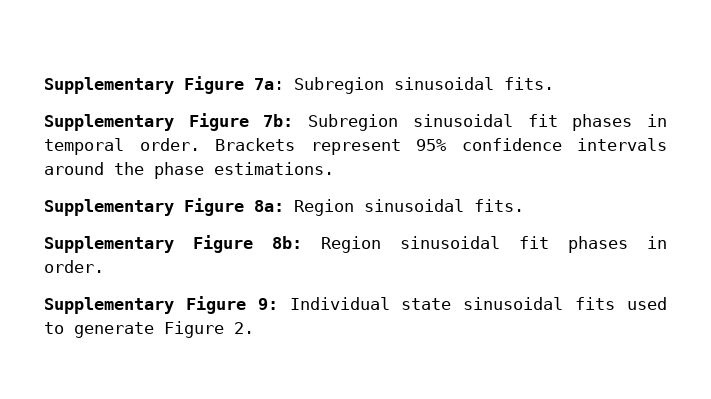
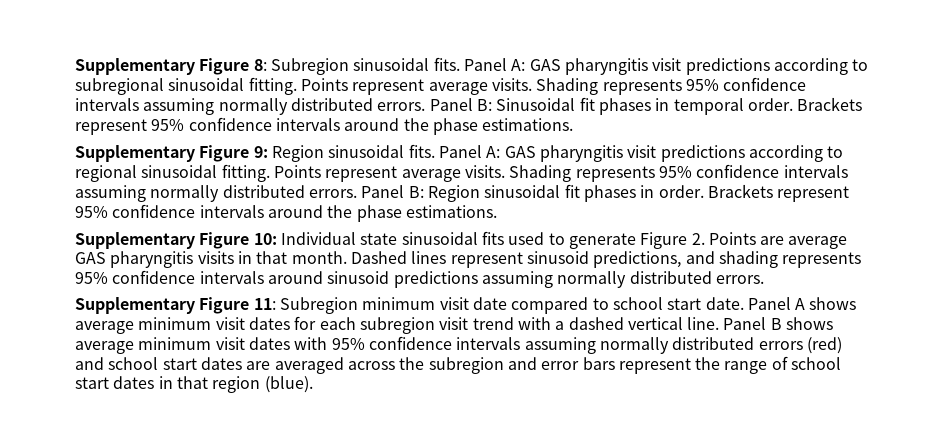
[44,76,284,94] Supplementary Figure 7a: -> [75,58,267,75] Supplementary Figure 8:
[44,113,513,131] // Supplementary Figure 7b: Subregion sinusoidal -> [463,58,869,75] [75,77,807,95] [75,98,576,115] Panel A: GAS pharyngitis visit predictions according to subregional sinusoidal fitting. Points represent average visits. Shading represents 95% confidence intervals assuming normally distributed errors. Panel B: Sinusoidal
[254,200,284,212] 8a: -> [253,146,268,158] 9:
[44,235,302,253] // Supplementary Figure 8b: -> [438,145,844,162] [75,164,848,182] [75,185,424,202] Panel A: GAS pharyngitis visit predictions according to regional sinusoidal fitting. Points represent average visits. Shading represents 95% confidence intervals assuming normally distributed errors. Panel B:
[44,296,278,314] // Supplementary Figure 9: -> [707,184,850,202] [75,204,497,222] [75,232,277,249] Brackets represent 95% confidence intervals around the phase estimations. // Supplementary Figure 10:
(254, 328) none -> [708,232,848,249] [75,251,862,268] [75,270,764,288] [75,297,857,314] [75,316,834,334] [75,336,842,354] [75,356,842,374] [75,376,313,393] Points are average GAS pharyngitis visits in that month. Dashed lines represent sinusoid predictions, and shading represents 95% confidence intervals around sinusoid predictions assuming normally distributed errors. // Supplementary Figure 11: Subregion minimum visit date compared to school start date. Panel A shows average minimum visit dates for each subregion visit trend with a dashed vertical line. Panel B shows average minimum visit dates with 95% confidence intervals assuming normally distributed errors (red) and school start dates are averaged across the subregion and error bars represent the range of school start dates in that region (blue).

